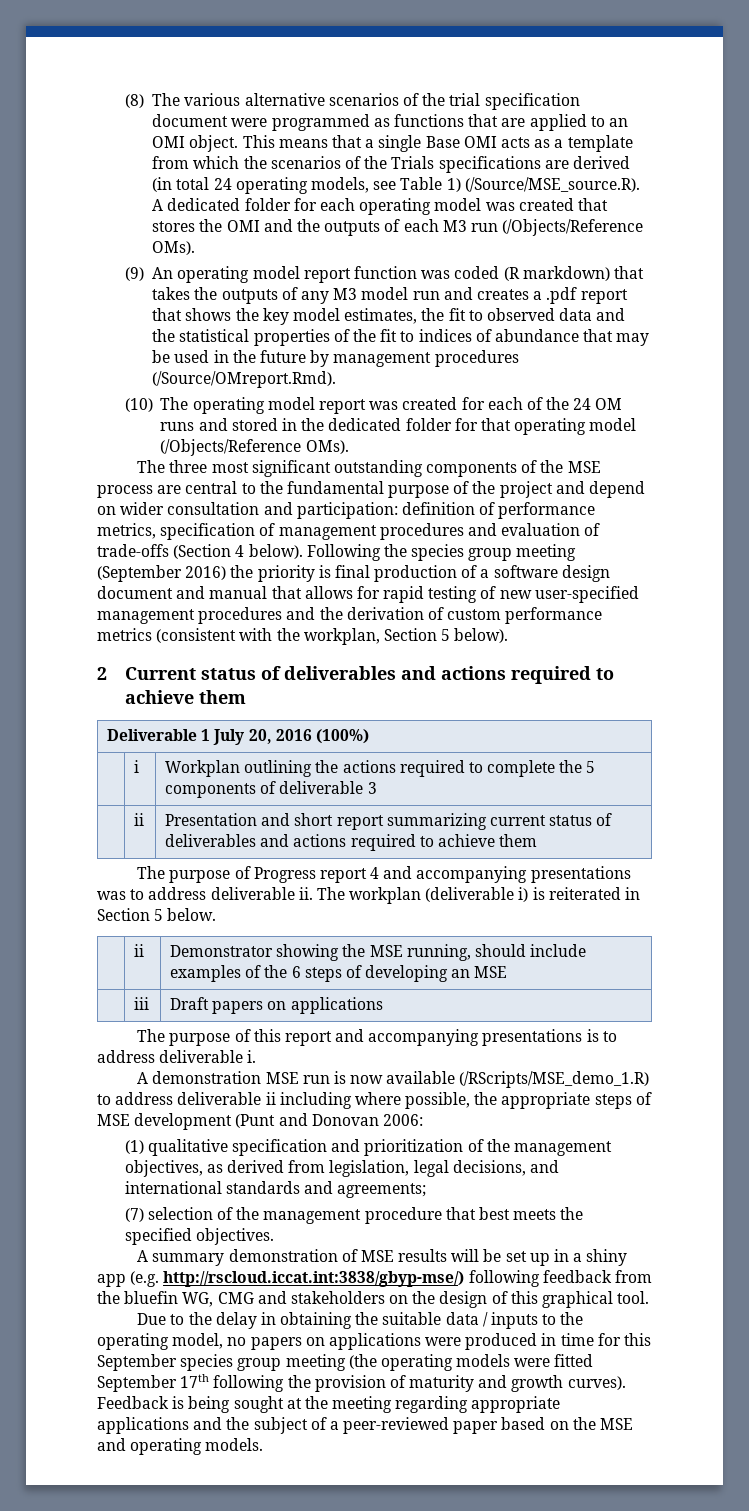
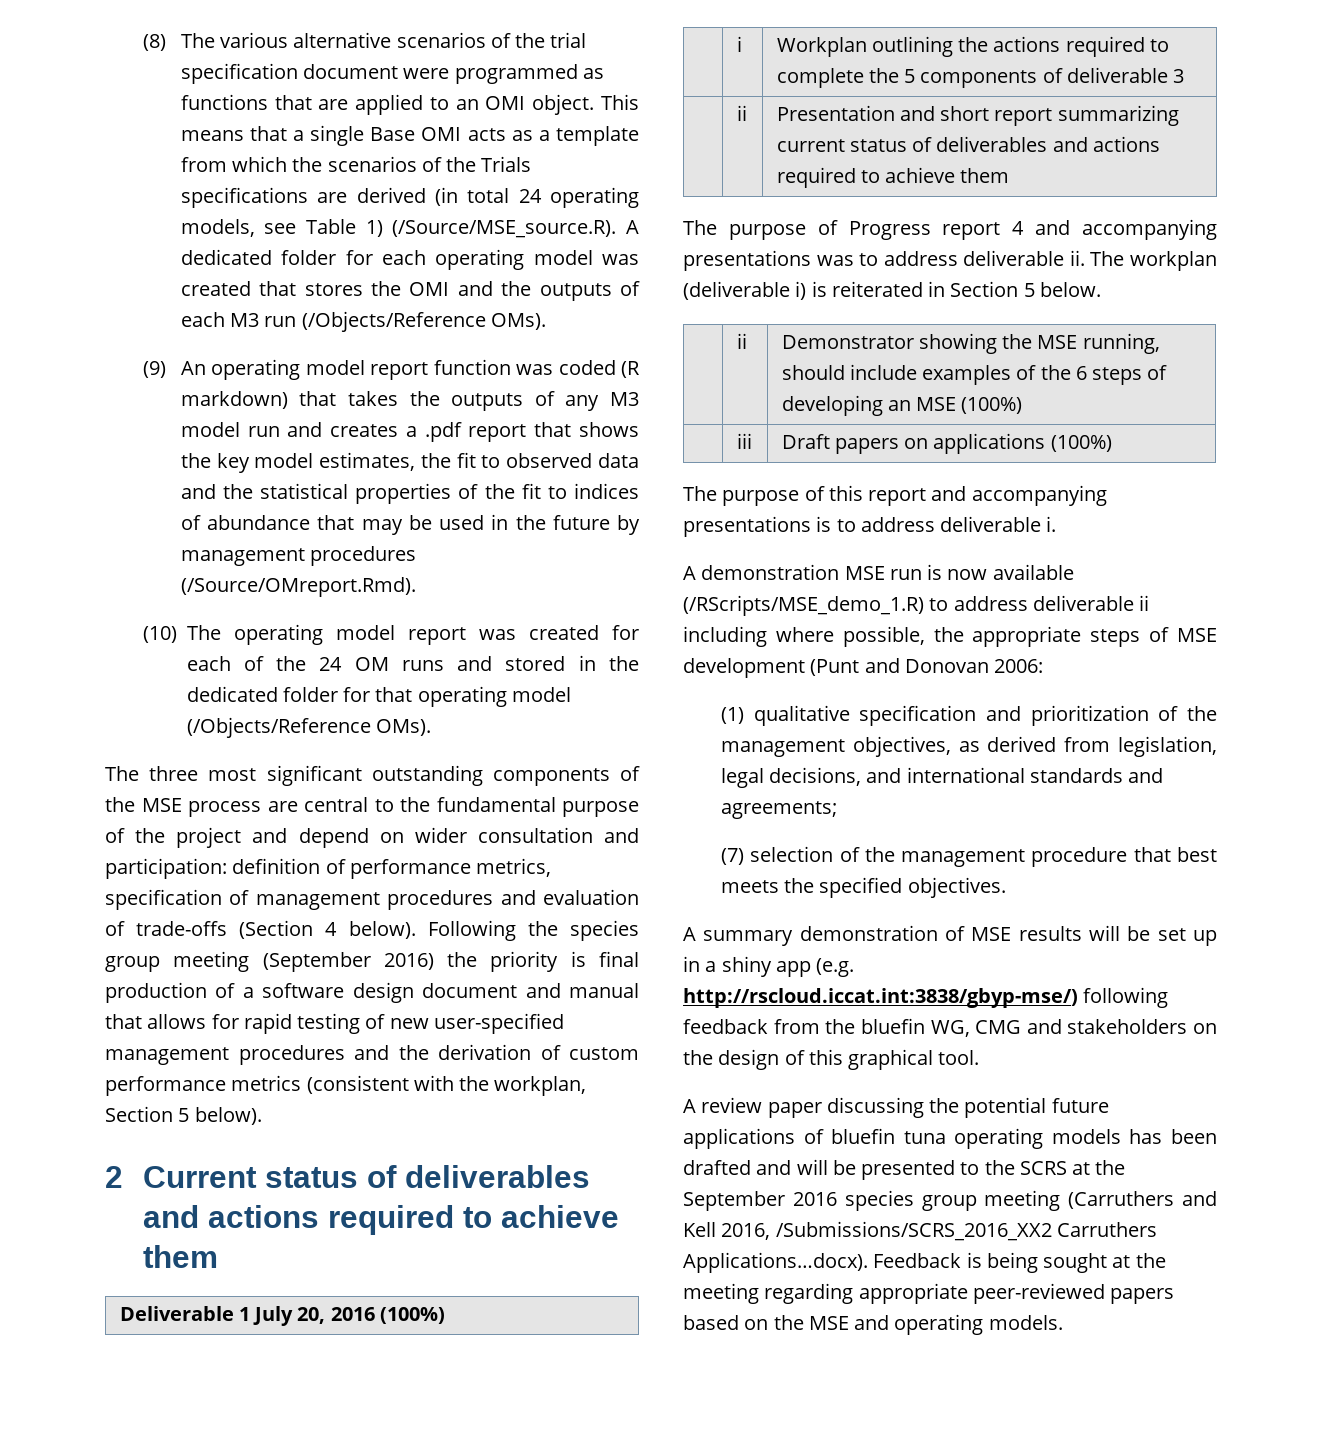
(508, 972) none -> [961,397,1023,414] (100%)
(383, 1005) none -> [1050,435,1112,452] (100%)
[137,1312,584,1329] [97,1333,652,1350] [97,1354,594,1371] [97,1374,626,1392] Due to the delay in obtaining the suitable data / inputs to the operating model, no papers on applications were produced in time for this September species group meeting (the operating models were fitted September 17th following the provision of maturity and growth curves). -> [683,1097,1109,1118] [683,1128,1217,1149] [683,1159,1126,1180] [683,1190,1217,1211] [683,1221,1157,1241] [683,1252,868,1273] A review paper discussing the potential future applications of bluefin tuna operating models has been drafted and will be presented to the SCRS at the September 2016 species group meeting (Carruthers and Kell 2016, /Submissions/SCRS_2016_XX2 Carruthers Applications…docx).
[97,1417,499,1434] applications and the subject of a peer-reviewed paper -> [972,1283,1175,1304] peer-reviewed papers

